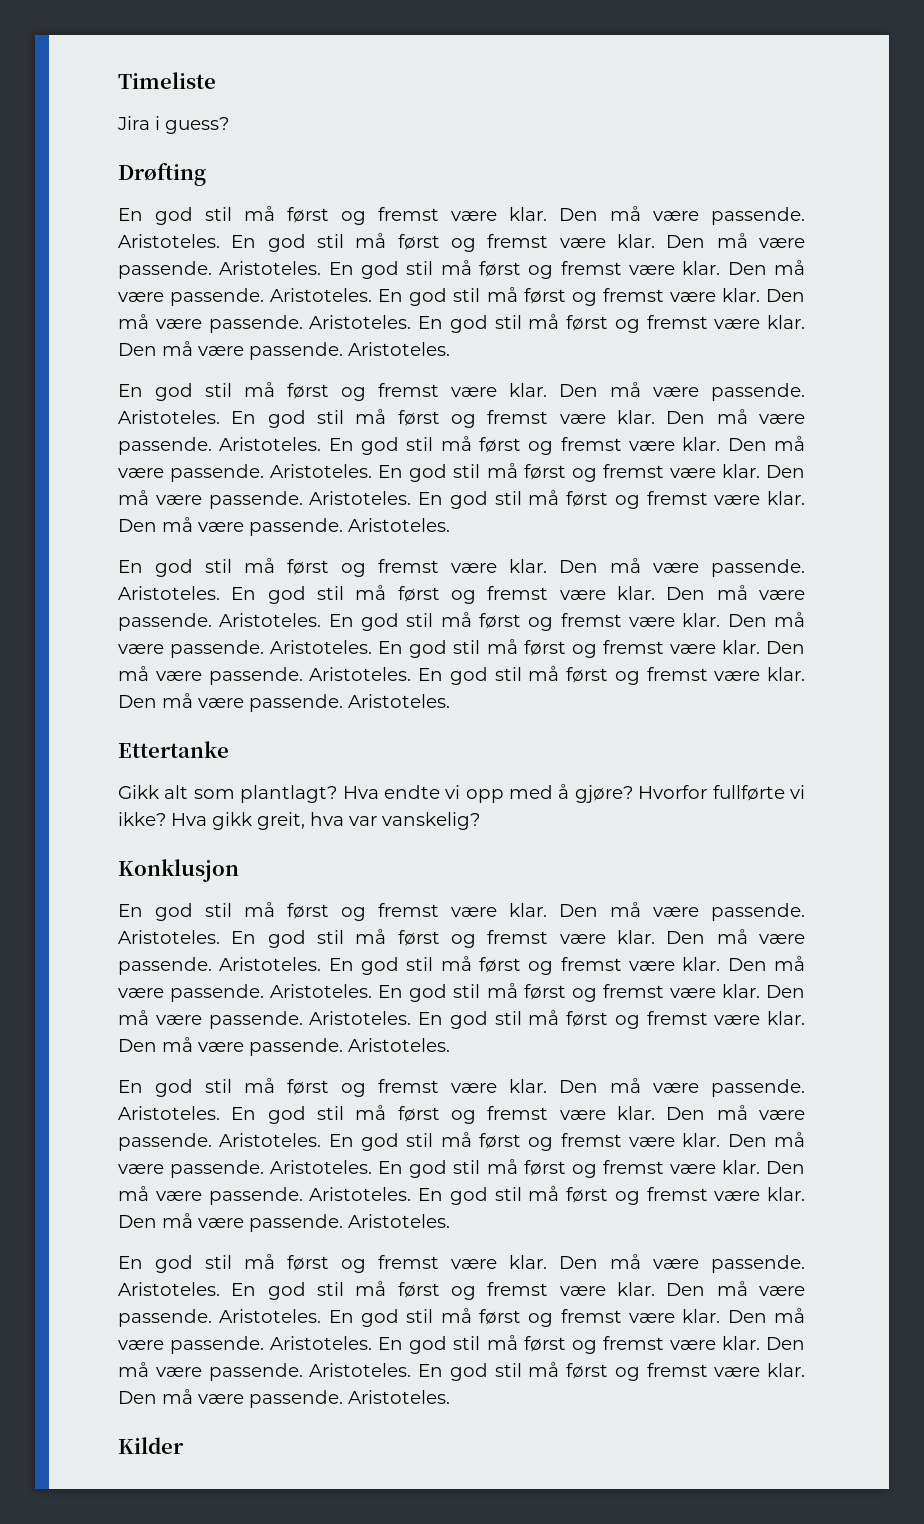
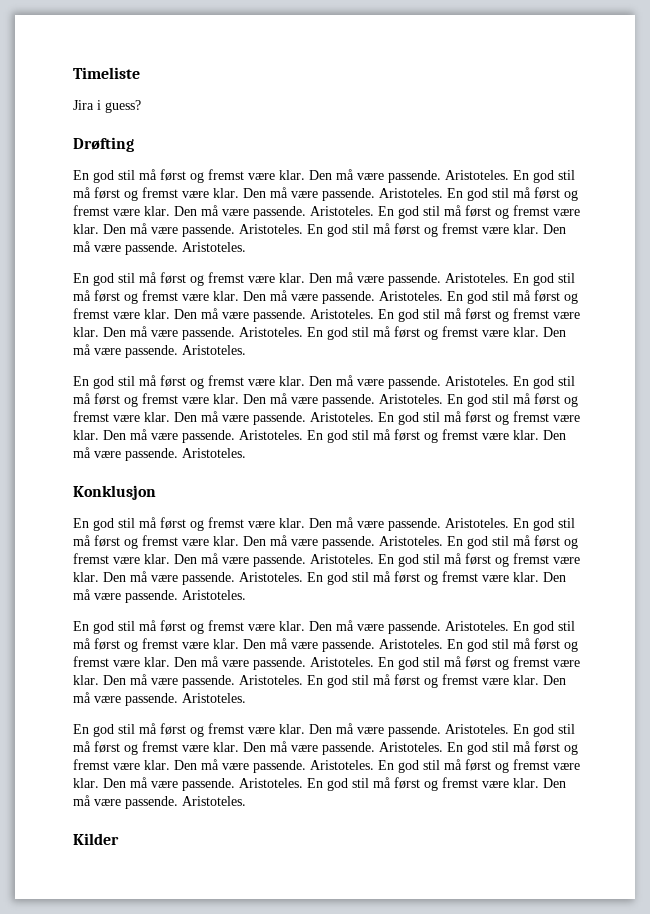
[118,741,229,758] [118,784,805,803] [118,812,480,830] // Ettertanke // Gikk alt som plantlagt? Hva endte vi opp med å gjøre? Hvorfor fullførte vi ikke? Hva gikk greit, hva var vanskelig? -> (246, 453) none

